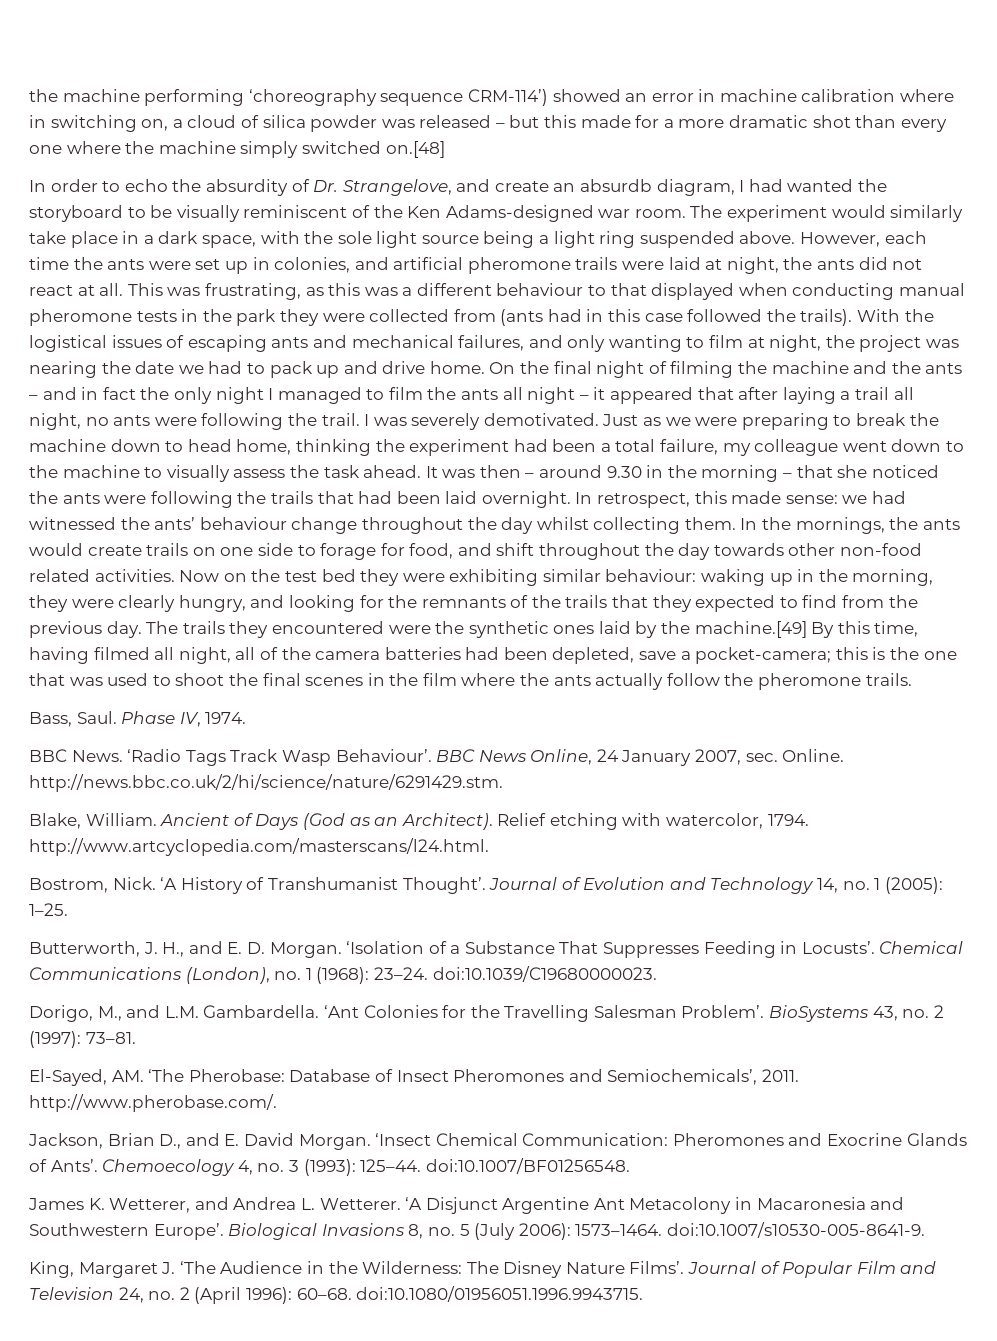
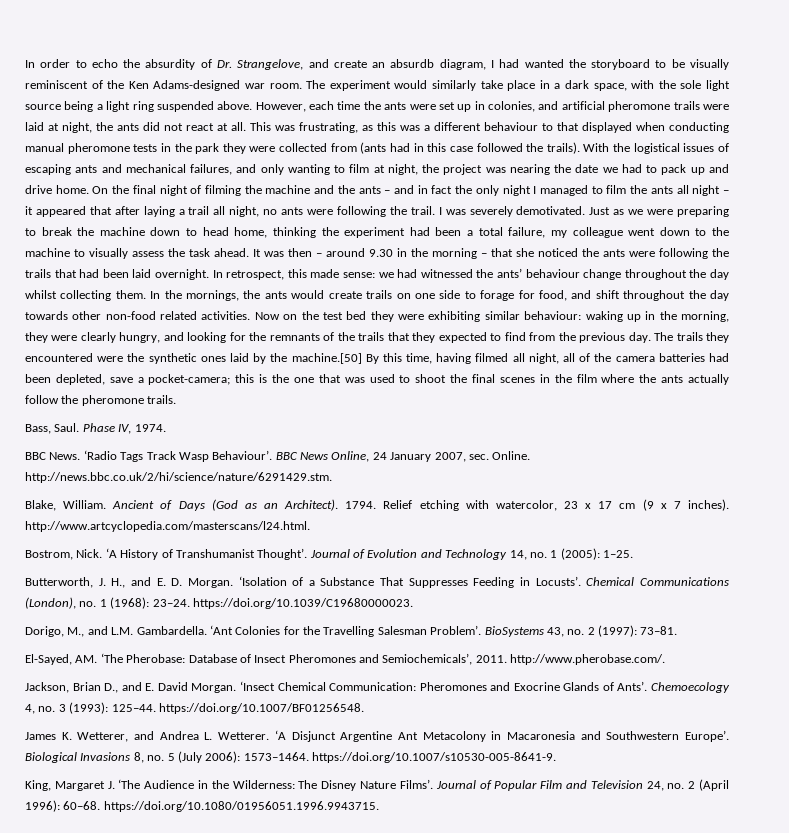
[29,89,955,106] [29,115,947,132] [29,141,445,158] the machine performing ‘choreography sequence CRM-114’) showed an error in machine calibration where in switching on, a cloud of silica powder was released – but this made for a more dramatic shot than every one where the machine simply switched on.[48] // -> (25, 64) none
[694,621,807,638] machine.[49] -> [291,353,362,364] machine.[50]
(493, 821) none -> [345,501,377,509] 1794.
[767,814,809,826] 1794. -> [564,499,729,511] 23 x 17 cm (9 x 7 inches).
[432,966,657,982] doi:10.1039/C19680000023. -> [192,598,413,609] https://doi.org/10.1039/C19680000023.
[425,1158,630,1174] doi:10.1007/BF01256548. -> [158,703,364,714] https://doi.org/10.1007/BF01256548.
[666,1222,925,1238] doi:10.1007/s10530-005-8641-9. -> [312,752,556,763] https://doi.org/10.1007/s10530-005-8641-9.
[356,1286,644,1302] doi:10.1080/01956051.1996.9943715. -> [103,801,379,812] https://doi.org/10.1080/01956051.1996.9943715.

